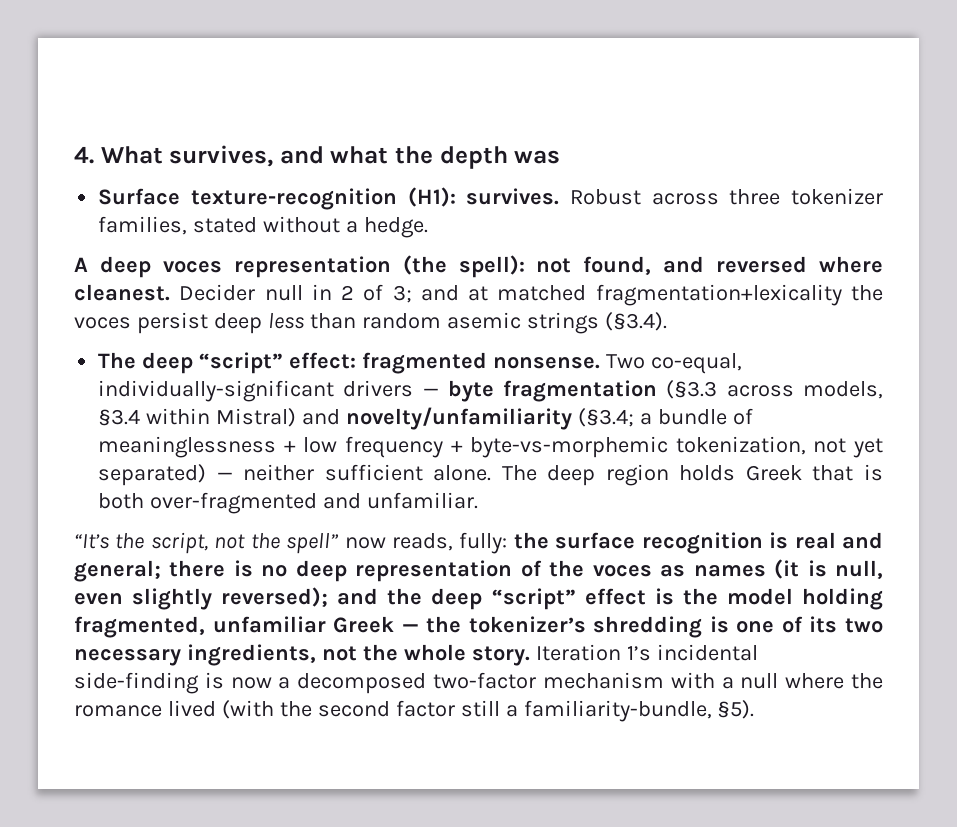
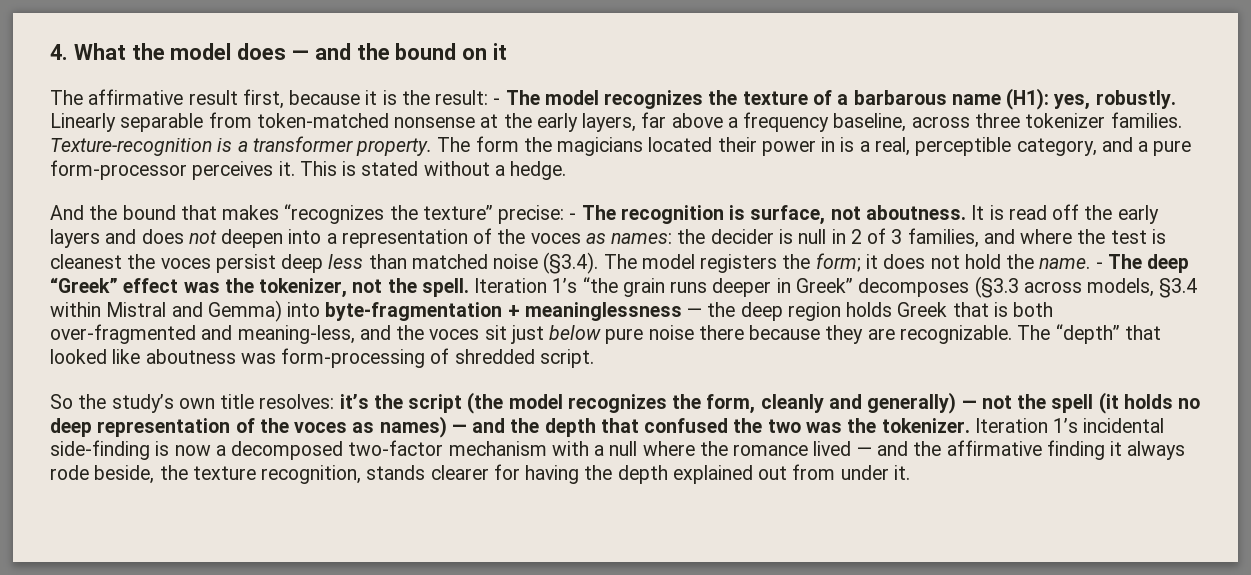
[169,145,561,169] [98,187,884,210] [98,216,428,238] [74,255,883,278] [74,284,842,306] survives, and what the depth was // Surface texture-recognition (H1): survives. Robust across three tokenizer families, stated without a hedge. // A deep voces representation (the spell): not found, and reversed where cleanest. Decider null in 2 of 3; and at matched fragmentation+lexicality -> [131,43,508,60] [50,88,1176,110] [50,112,1182,132] [50,136,1192,156] [50,160,567,180] [50,204,1159,225] [50,228,1166,248] [50,254,122,269] the model does — and the bound on it // The affirmative result first, because it is the result: - The model recognizes the texture of a barbarous name (H1): yes, robustly. Linearly separable from token-matched nonsense at the early layers, far above a frequency baseline, across three tokenizer families. Texture-recognition is a transformer property. The form the magicians located their power in is a real, perceptible category, and a pure form-processor perceives it. This is stated without a hedge. // And the bound that makes “recognizes the texture” precise: - The recognition is surface, not aboutness. It is read off the early layers and does not deepen into a representation of the voces as names: the decider is null in 2 of 3 families, and where the test is cleanest
[361,312,667,334] [98,352,742,374] [98,380,658,402] random asemic strings (§3.4). // The deep “script” effect: fragmented nonsense. Two co-equal, individually-significant drivers — byte fragmentation -> [411,252,1190,274] [50,277,970,298] matched noise (§3.4). The model registers the form; it does not hold the name. - The deep “Greek” effect was the tokenizer, not the spell. Iteration 1’s “the grain runs deeper in Greek” decomposes
[216,407,753,430] [98,436,884,458] [98,464,537,486] Mistral) and novelty/unfamiliarity (§3.4; a bundle of meaninglessness + low frequency + byte-vs-morphemic tokenization, not yet separated) — neither sufficient alone. The -> [106,300,736,322] Mistral and Gemma) into byte-fragmentation + meaninglessness — the
[367,492,479,509] [74,532,884,554] [74,560,253,582] unfamiliar. // “It’s the script, not the spell” now reads, fully: the surface recognition is real and general; there is -> [237,324,1161,344] [50,348,594,368] [50,392,1173,414] meaning-less, and the voces sit just below pure noise there because they are recognizable. The “depth” that looked like aboutness was form-processing of shredded script. // So the study’s own title resolves: it’s the script (the model recognizes the form, cleanly and generally) — not the spell (it holds
[693,559,883,579] [74,587,883,610] [74,616,883,638] [74,644,530,666] names (it is null, even slightly reversed); and the deep “script” effect is the model holding fragmented, unfamiliar Greek — the tokenizer’s shredding is one of its two necessary ingredients, not the whole story. -> [379,416,970,438] names) — and the depth that confused the two was the tokenizer.
[221,700,755,722] (with the second factor still a familiarity-bundle, §5). -> [856,440,1186,460] [50,464,910,484] — and the affirmative finding it always rode beside, the texture recognition, stands clearer for having the depth explained out from under it.

